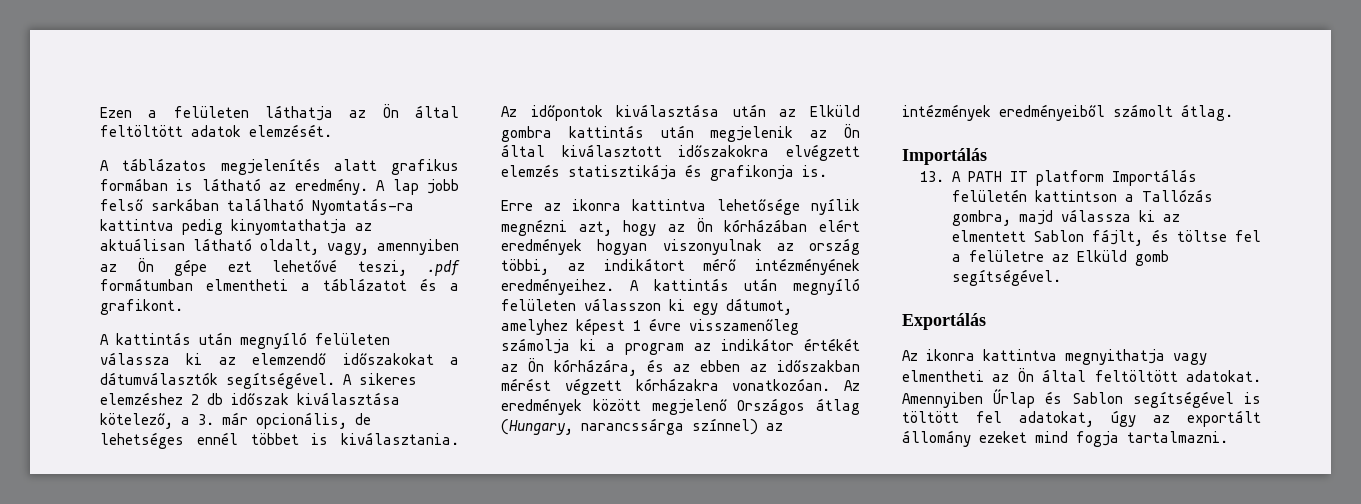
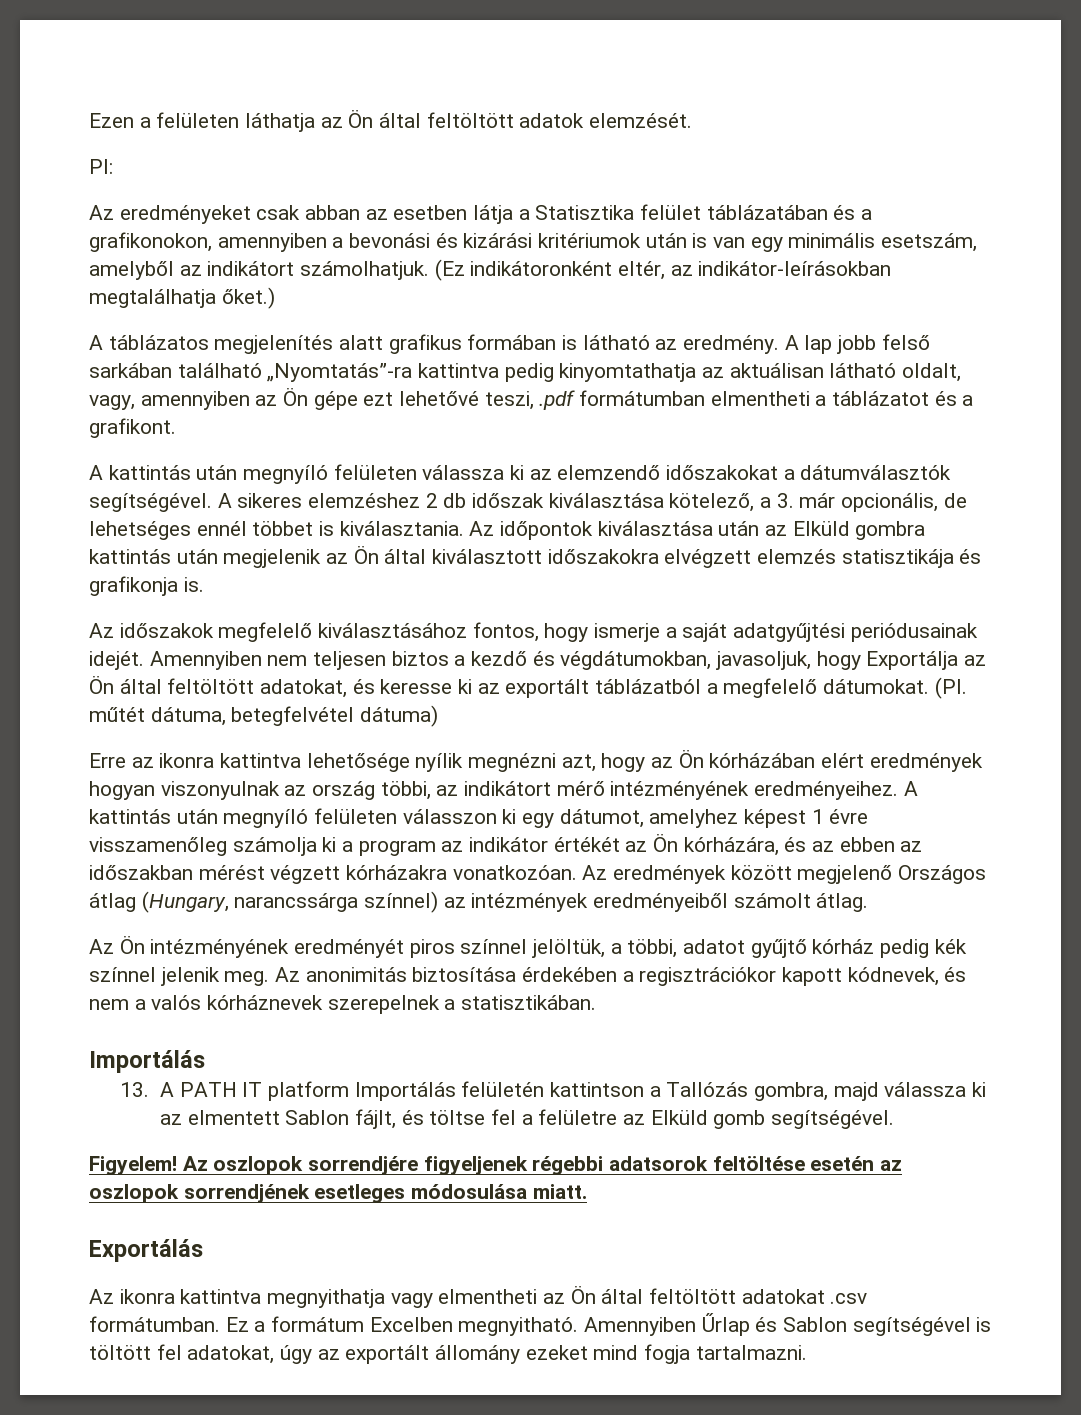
(332, 130) none -> [89,159,113,174] [89,204,873,224] [89,232,978,252] [89,259,892,281] [89,287,275,309] // Pl: // Az eredményeket csak abban az esetben látja a Statisztika felület táblázatában és a grafikonokon, amennyiben a bevonási és kizárási kritériumok után is van egy minimális esetszám, amelyből az indikátort számolhatjuk. (Ez indikátoronként eltér, az indikátor-leírásokban megtalálhatja őket.)
[312,198,414,215] Nyomtatás-ra -> [267,363,413,382] „Nyomtatás”-ra
(827, 171) none -> [89,622,978,642] [89,651,987,670] [89,676,967,699] [89,705,439,727] // Az időszakok megfelelő kiválasztásához fontos, hogy ismerje a saját adatgyűjtési periódusainak idejét. Amennyiben nem teljesen biztos a kezdő és végdátumokban, javasoljuk, hogy Exportálja az Ön által feltöltött adatokat, és keresse ki az exportált táblázatból a megfelelő dátumokat. (Pl. műtét dátuma, betegfelvétel dátuma)
(1233, 112) none -> [89,936,967,958] [89,967,967,986] [89,995,597,1014] // Az Ön intézményének eredményét piros színnel jelöltük, a többi, adatot gyűjtő kórház pedig kék színnel jelenik meg. Az anonimitás biztosítása érdekében a regisztrációkor kapott kódnevek, és nem a valós kórháznevek szerepelnek a statisztikában.
(1061, 277) none -> [89,1156,903,1175] [89,1184,587,1203] // Figyelem! Az oszlopok sorrendjére figyeljenek régebbi adatsorok feltöltése esetén az oszlopok sorrendjének esetleges módosulása miatt.
[1186,370,1261,382] adatokat. -> [741,1289,868,1304] [89,1316,579,1336] adatokat .csv formátumban. Ez a formátum Excelben megnyitható.

